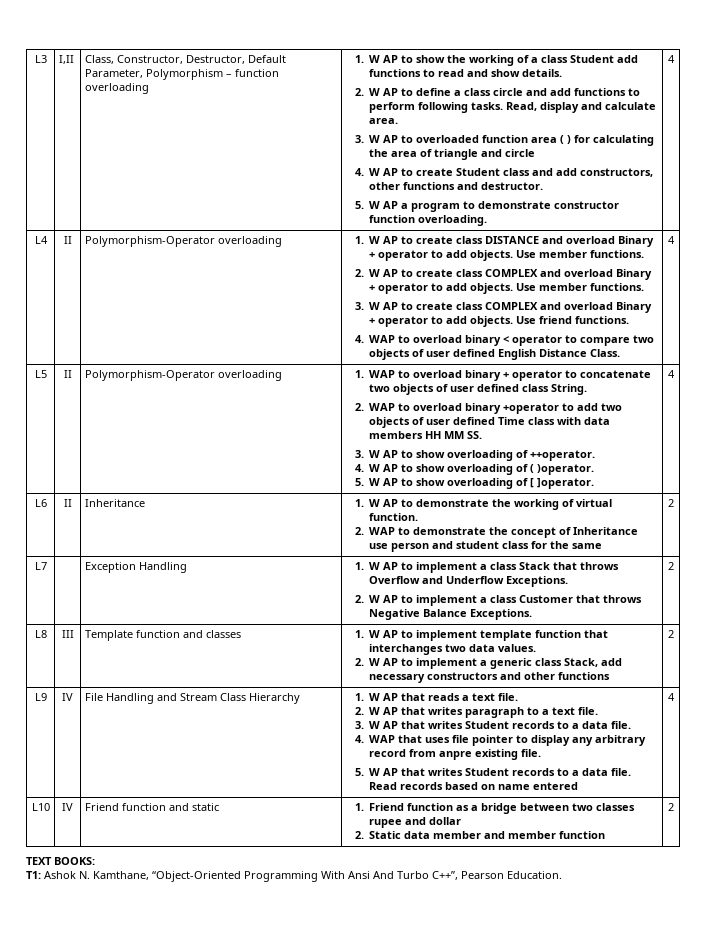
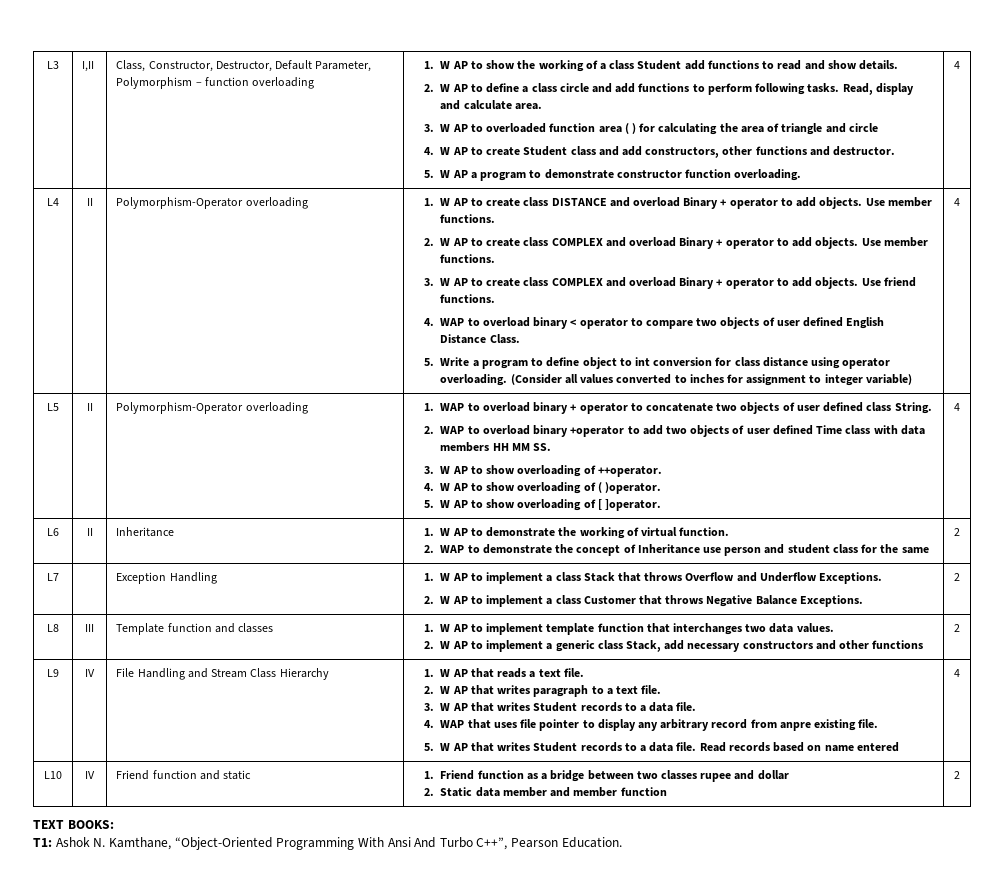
(621, 353) none -> [424,357,891,369] [440,374,912,386] // 5. Write a program to define object to int conversion for class distance using operator overloading. (Consider all values converted to inches for assignment to integer variable)

